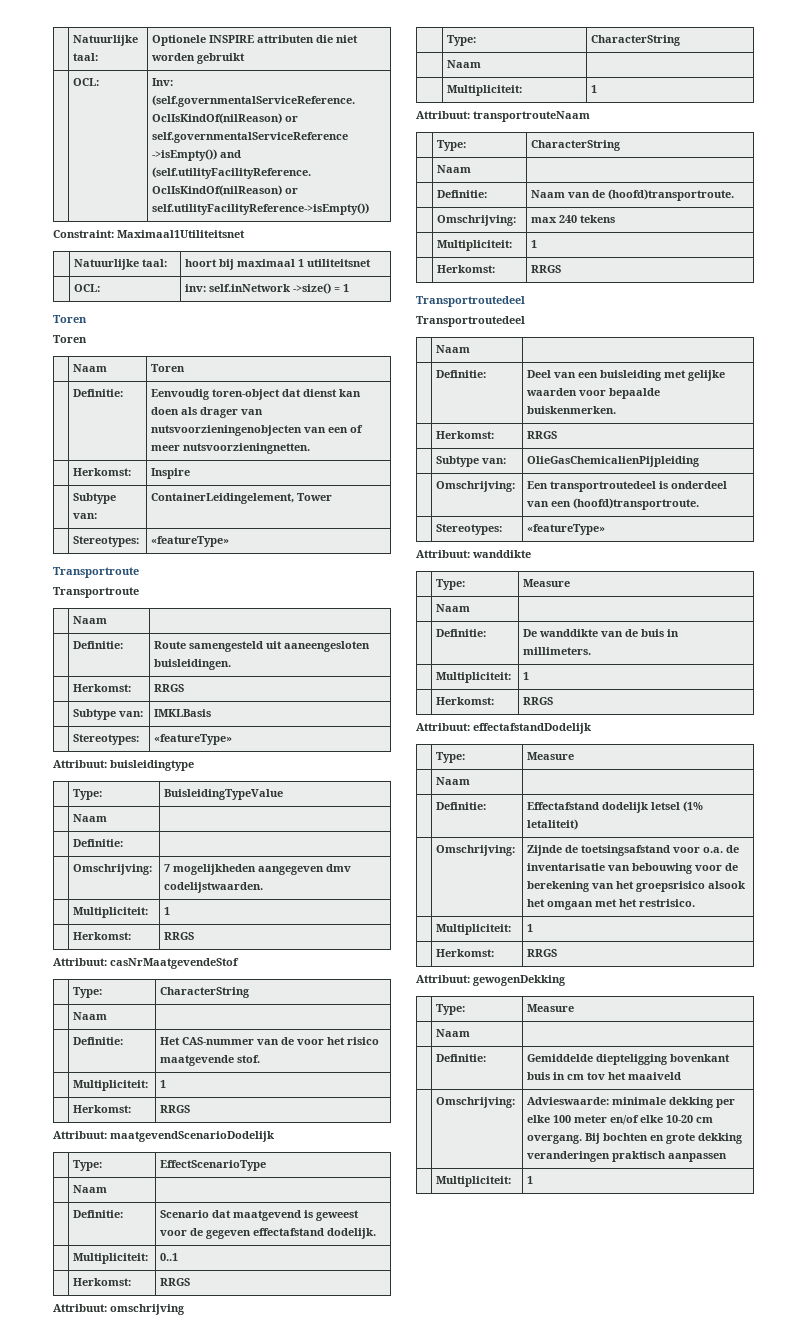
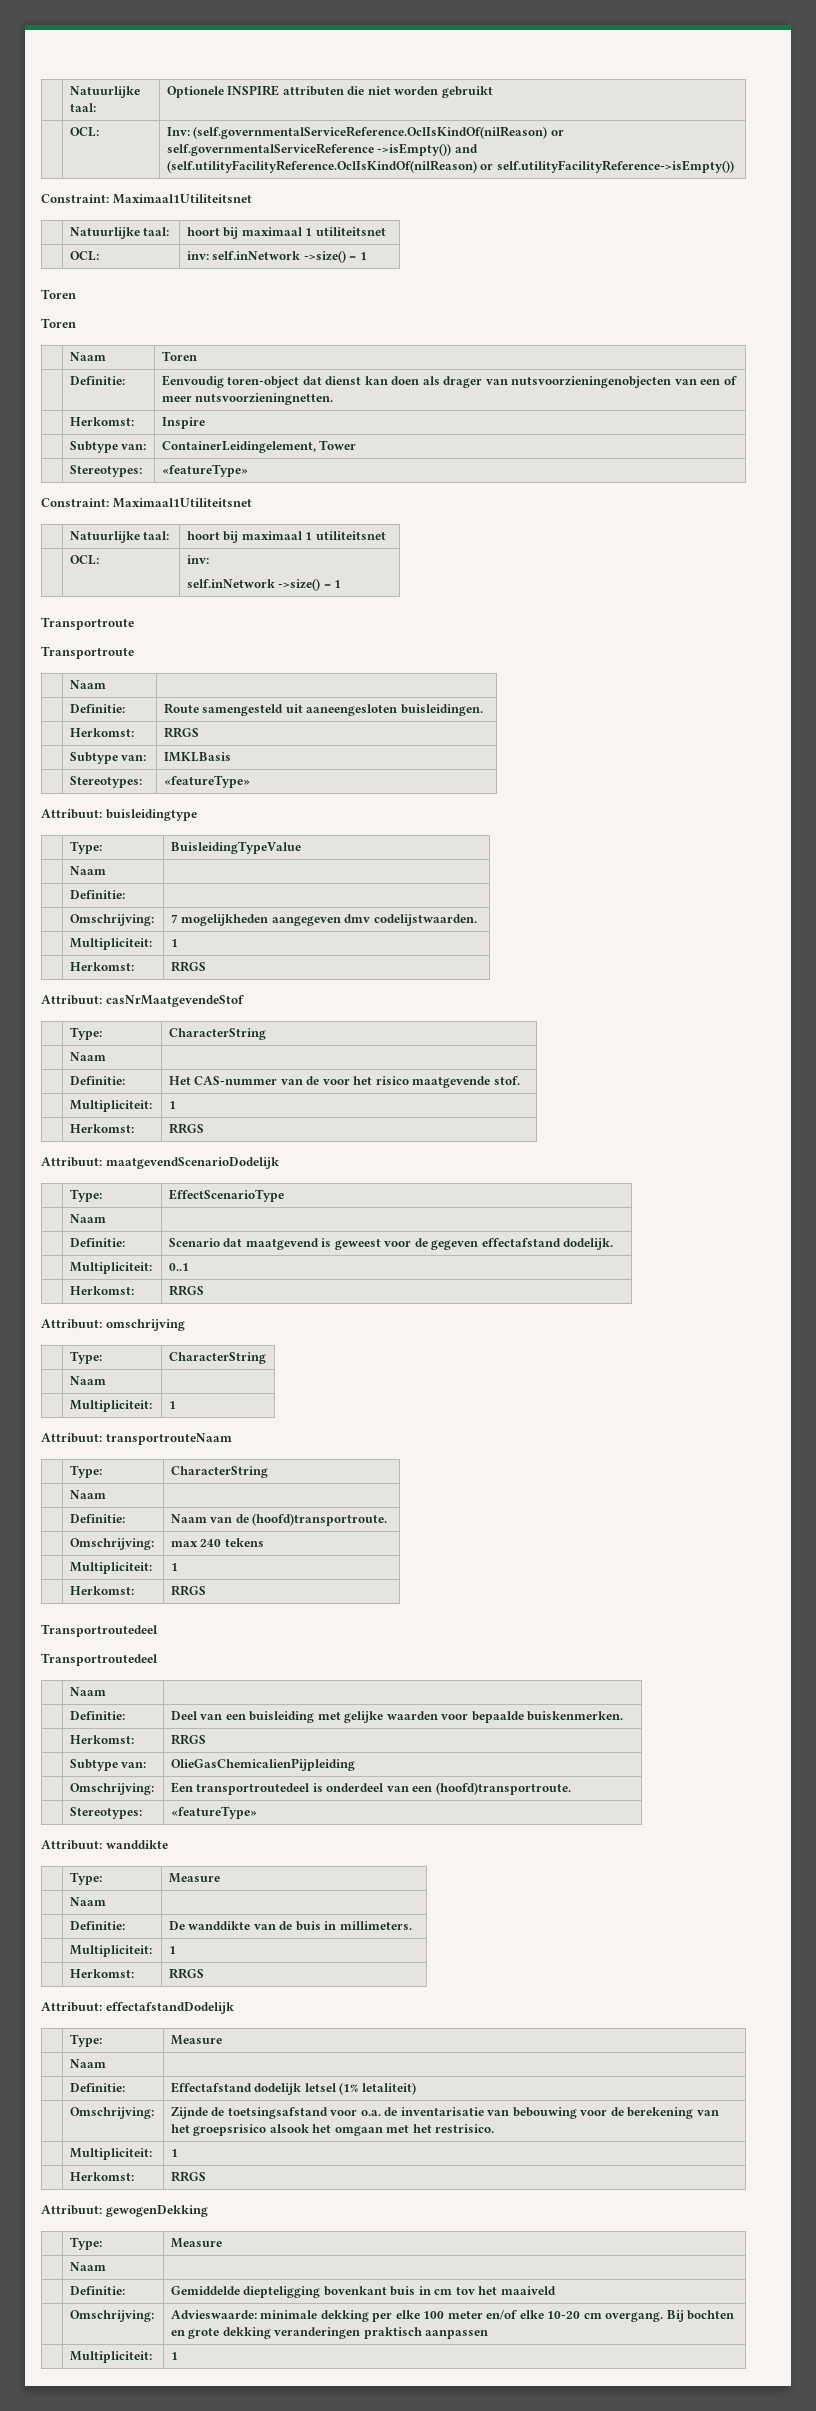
(230, 541) none -> [41,498,252,508] [69,531,170,543] [186,531,386,543] [69,555,99,565] [186,555,209,564] [186,578,342,591] // Constraint: Maximaal1Utiliteitsnet // | Natuurlijke taal: | hoort bij maximaal 1 utiliteitsnet // | OCL: | inv: // self.inNetwork ->size() = 1

